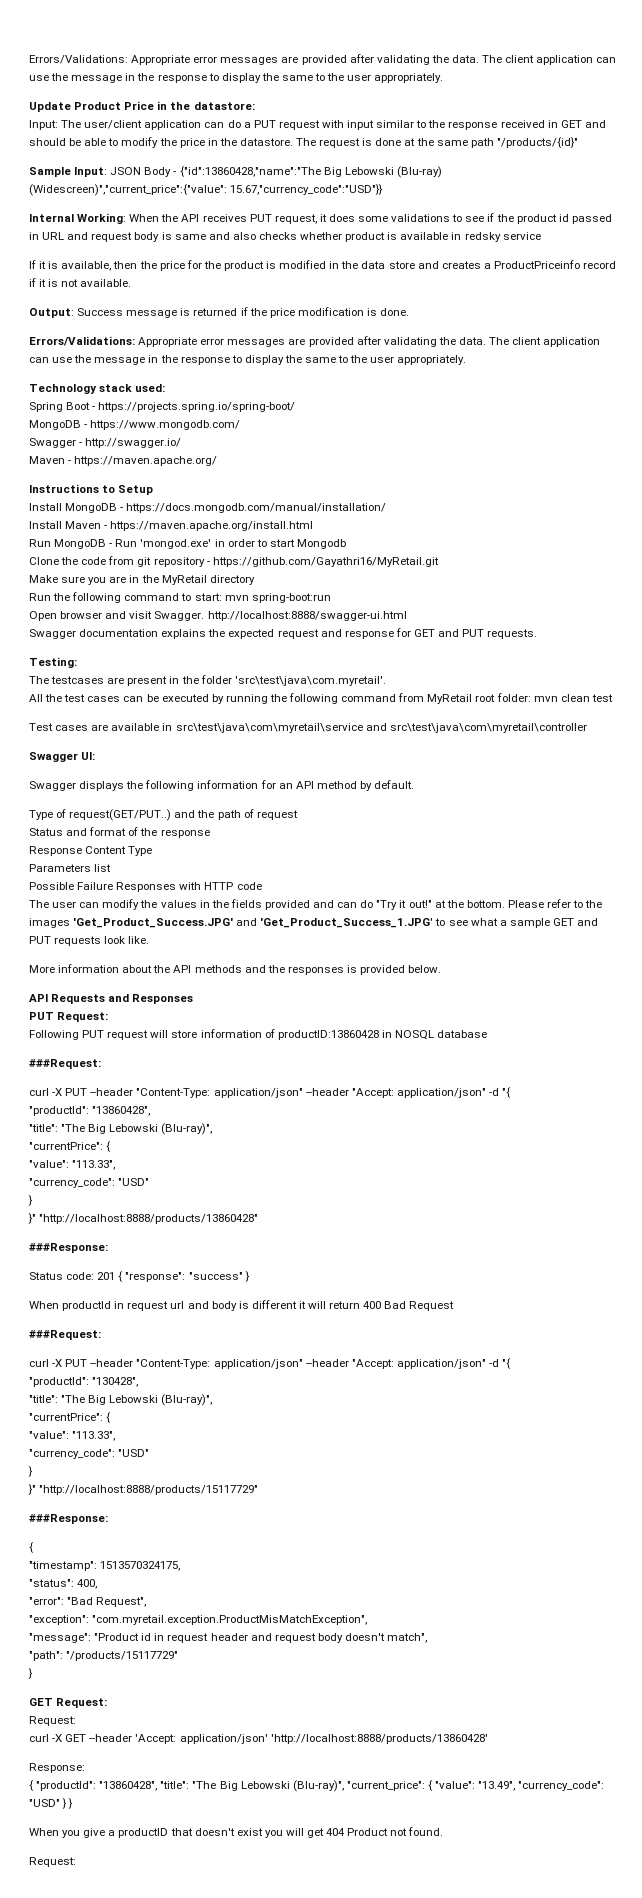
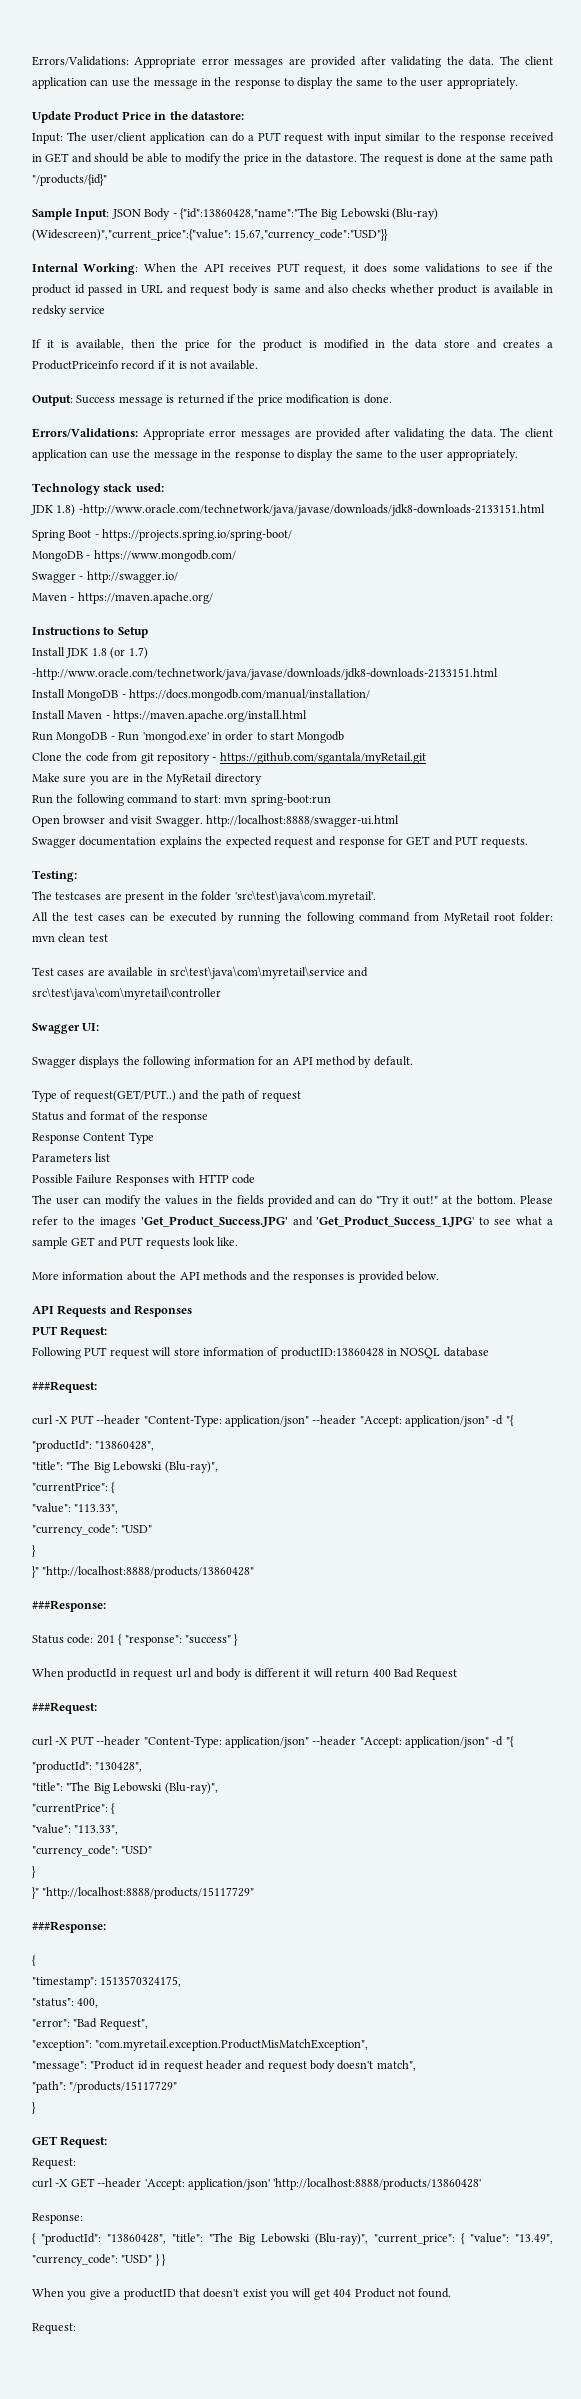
(166, 388) none -> [31,504,545,516] // JDK 1.8) -http://www.oracle.com/technetwork/java/javase/downloads/jdk8-downloads-2133151.html
(154, 490) none -> [32,647,148,659] [32,668,498,680] // Install JDK 1.8 (or 1.7) -http://www.oracle.com/technetwork/java/javase/downloads/jdk8-downloads-2133151.html
[212,557,439,567] https://github.com/Gayathri16/MyRetail.git -> [219,752,426,764] https://github.com/sgantala/myRetail.git

